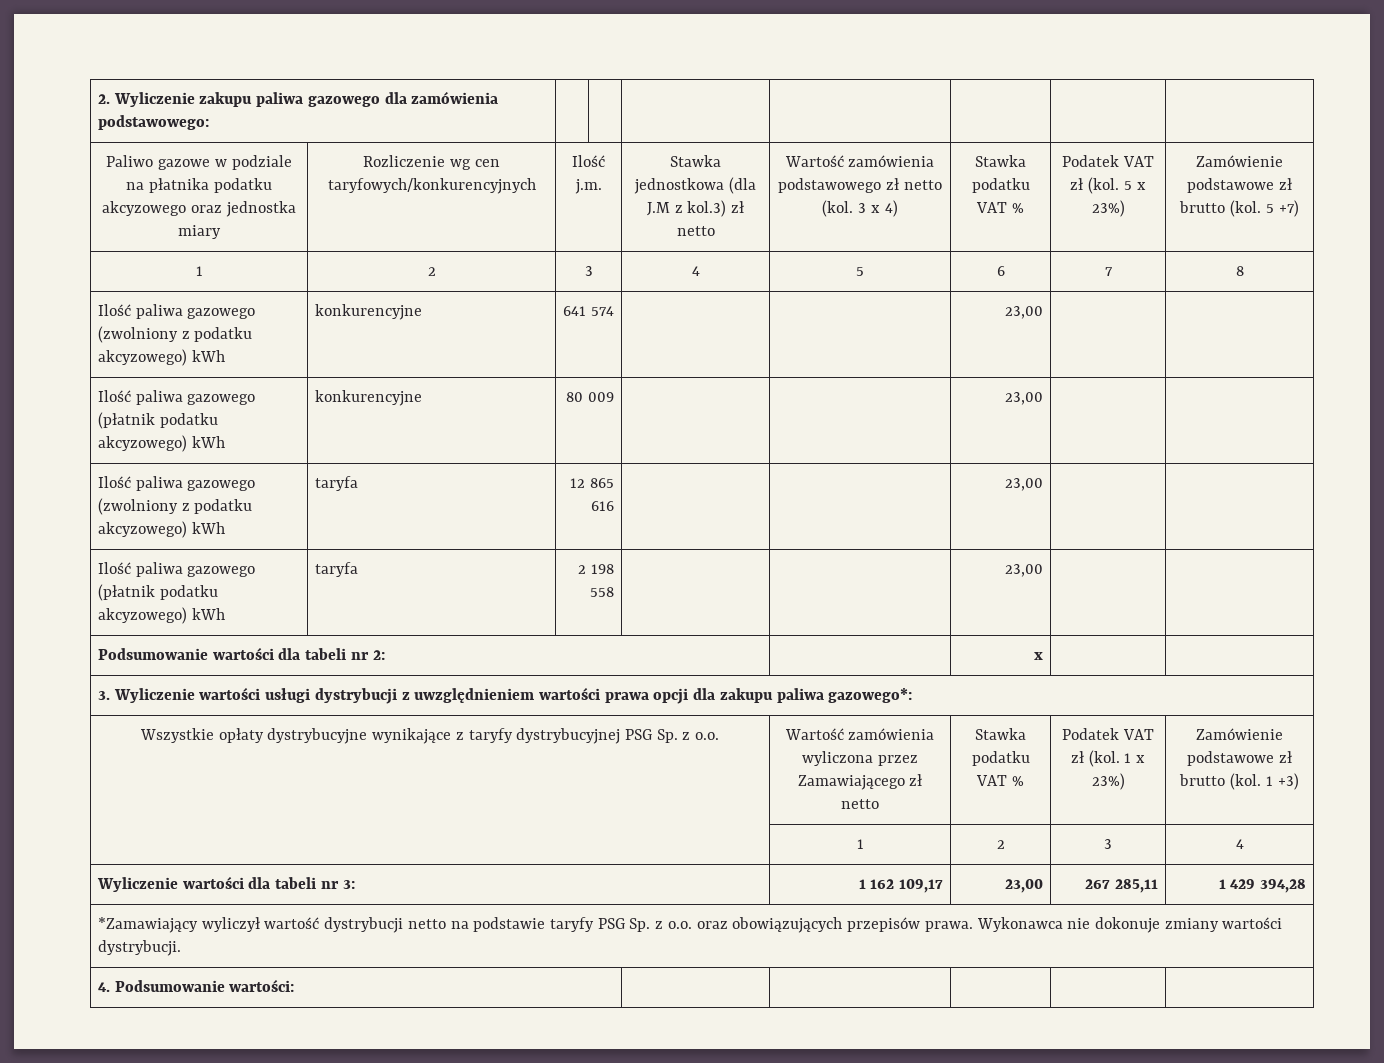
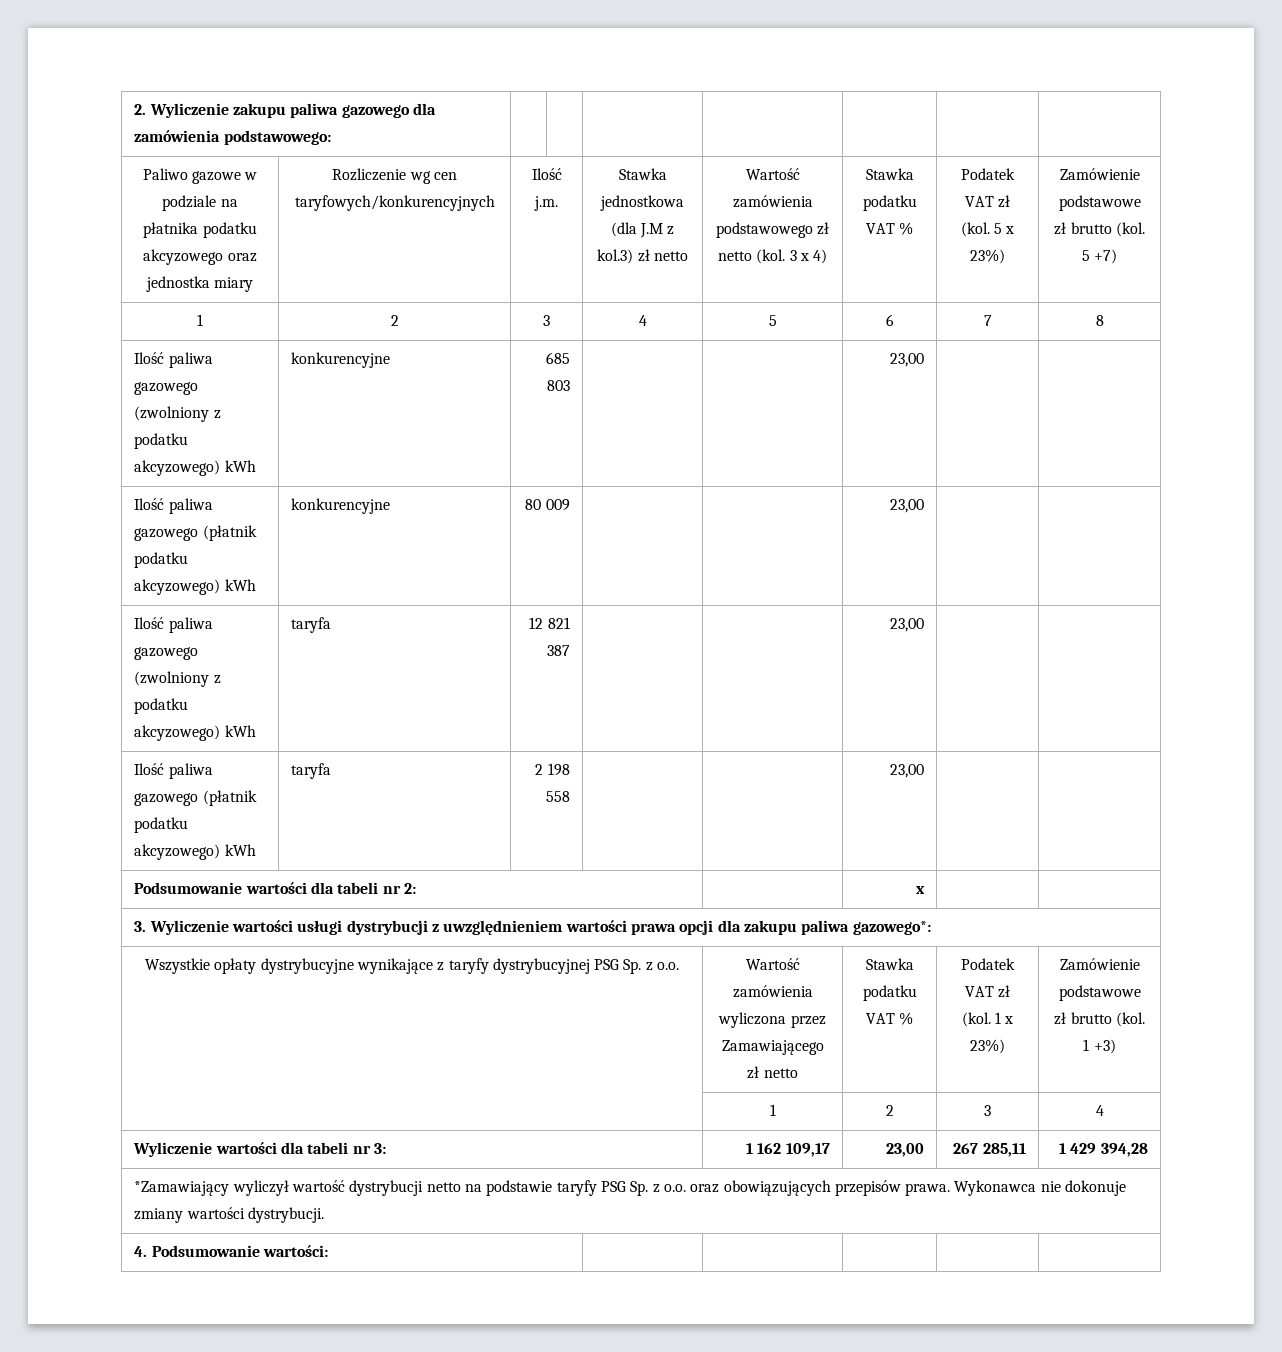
[563,306,615,316] 641 574 -> [545,352,570,364] [546,380,570,391] 685 803
[590,478,615,488] [591,501,615,511] 865 616 -> [547,617,570,629] [546,645,570,656] 821 387

